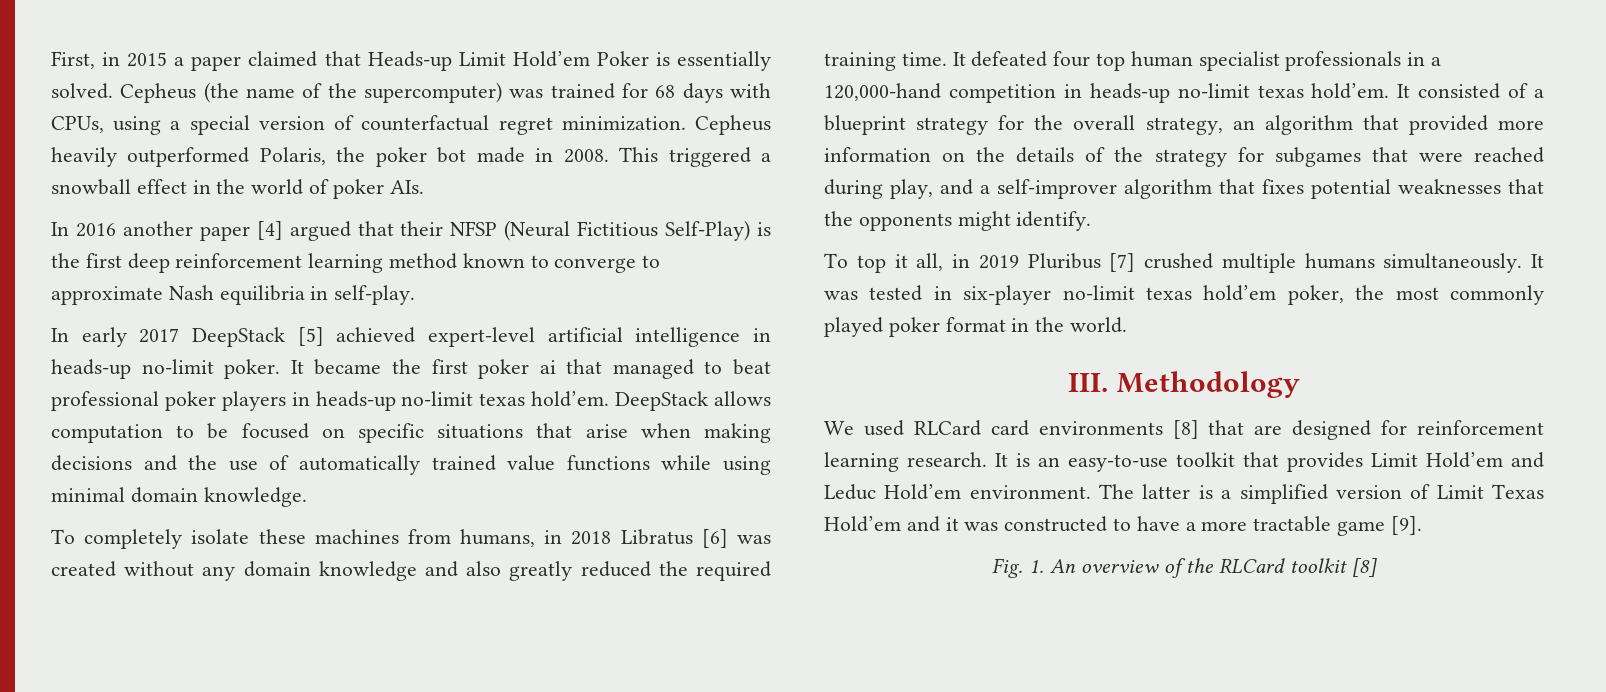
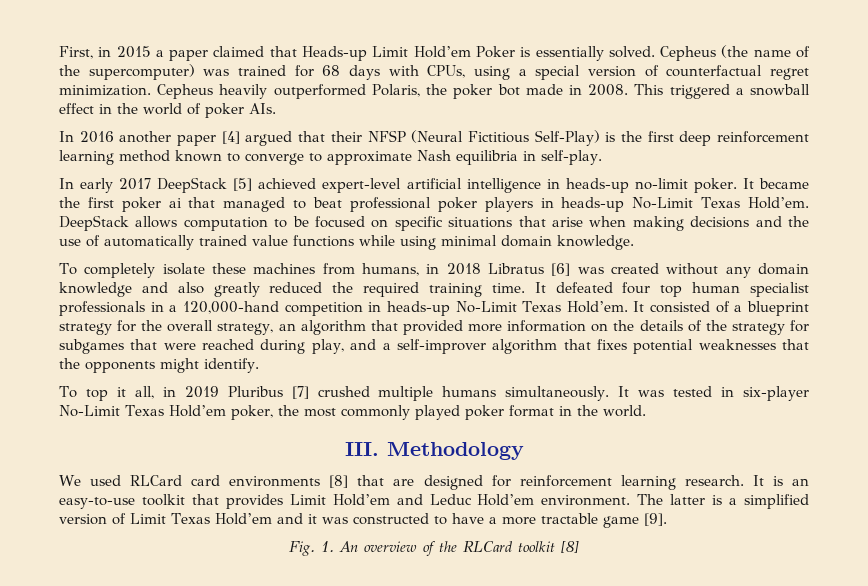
[401,391,610,407] no-limit texas hold’em. -> [632,197,809,209] No-Limit Texas Hold’em.
[1177,83,1390,99] no-limit texas hold’em. -> [455,301,628,313] No-Limit Texas Hold’em.
[1062,285,1277,301] no-limit texas hold’em -> [59,405,226,417] No-Limit Texas Hold’em

